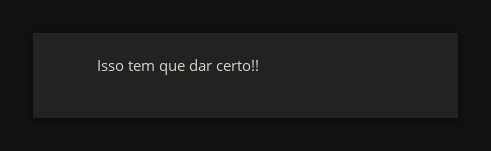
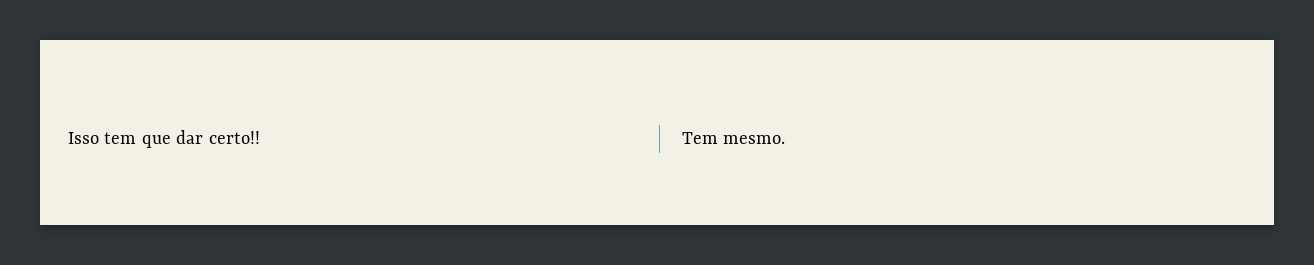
(260, 65) none -> [682,132,786,144] // Tem mesmo.

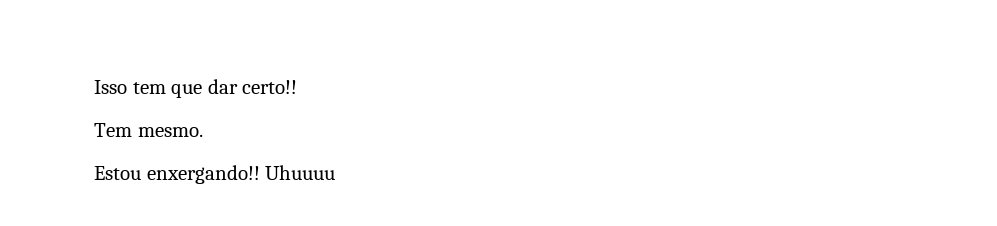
(786, 139) none -> [94,165,336,184] // Estou enxergando!! Uhuuuu

